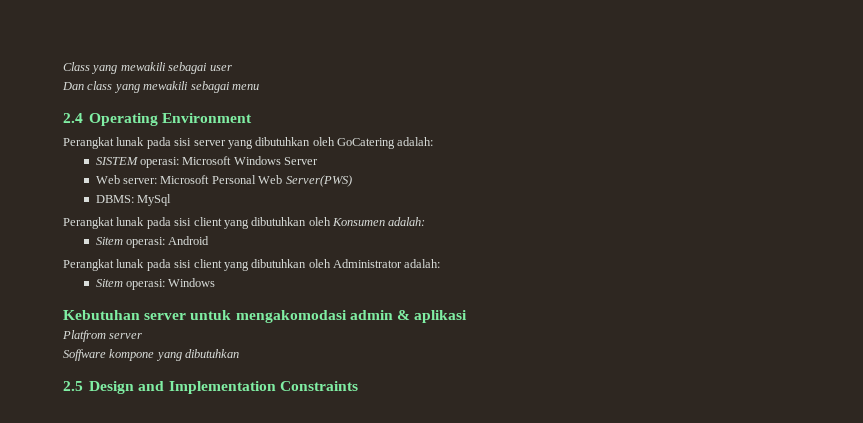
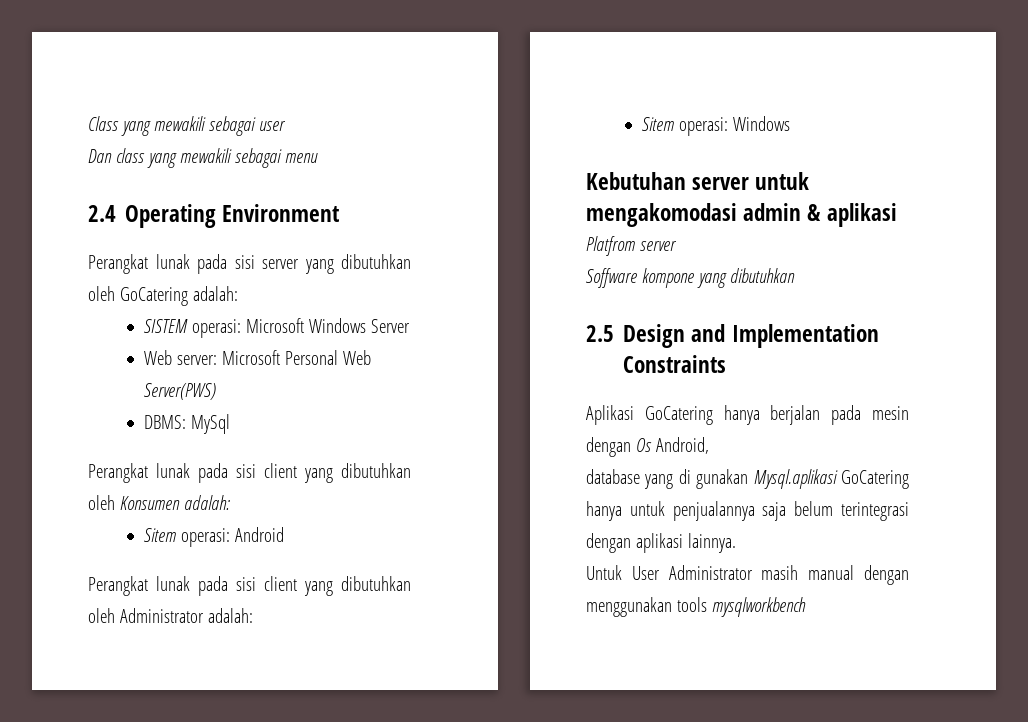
(358, 386) none -> [586,405,909,425] [586,437,709,457] [586,469,909,489] [586,501,909,521] [586,533,736,553] [586,565,909,585] [586,597,806,617] // Aplikasi GoCatering hanya berjalan pada mesin dengan Os Android, // database yang di gunakan Mysql.aplikasi GoCatering hanya untuk penjualannya saja belum terintegrasi dengan aplikasi lainnya. // Untuk User Administrator masih manual dengan menggunakan tools mysqlworkbench

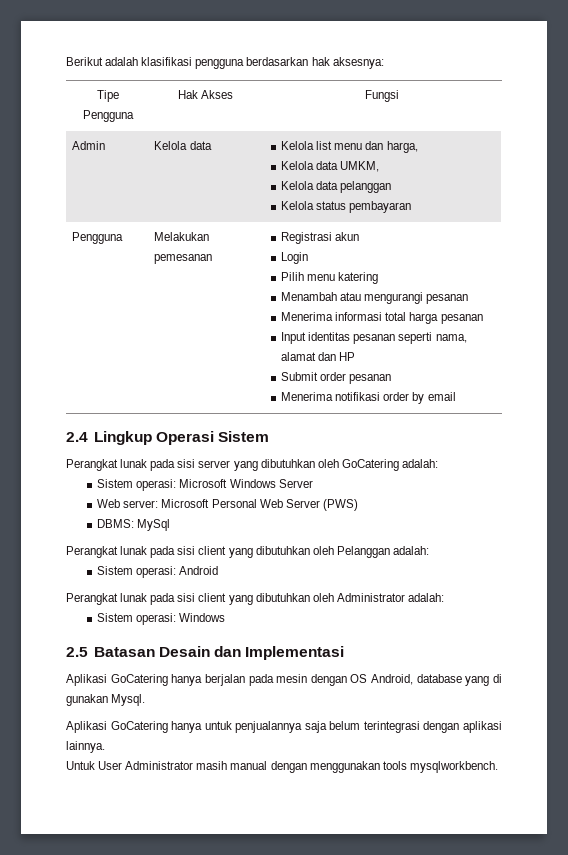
[88,116,286,136] [88,148,318,168] [88,204,340,228] Class yang mewakili sebagai user // Dan class yang mewakili sebagai menu // 2.4 Operating Environment -> [66,57,384,69] [96,90,119,102] [82,110,134,122] [177,90,234,99] [365,90,400,102] [72,141,106,150] [154,141,212,150] [281,141,418,153] [281,161,380,172] [281,181,392,193] [281,201,412,213] [72,232,124,244] [154,232,210,241] [154,254,213,264] [281,232,360,244] [281,252,309,264] [281,272,379,284] [281,292,469,304] [281,312,483,324] [281,332,467,344] [281,352,356,361] [281,372,392,384] [281,392,456,404] [66,431,270,445] Berikut adalah klasifikasi pengguna berdasarkan hak aksesnya: // Tipe Pengguna | Hak Akses | Fungsi // Admin | Kelola data | Kelola list menu dan harga, // Kelola data UMKM, // Kelola data pelanggan // Kelola status pembayaran // Pengguna | Melakukan pemesanan | Registrasi akun // Login // Pilih menu katering // Menambah atau mengurangi pesanan // Menerima informasi total harga pesanan // Input identitas pesanan seperti nama, alamat dan HP // Submit order pesanan // Menerima notifikasi order by email // 2.4 Lingkup Operasi Sistem
[143,319,188,333] SISTEM -> [97,479,134,488] Sistem
[143,383,216,400] Server(PWS) -> [285,499,358,511] Server (PWS)
[119,495,230,510] [143,528,176,542] Konsumen adalah: // Sitem -> [336,546,429,558] [97,566,134,575] Pelanggan adalah: // Sistem
[641,117,674,131] Sitem -> [97,613,134,622] Sistem
[586,172,810,190] [586,203,897,227] [586,236,677,256] [586,268,795,288] [586,324,879,348] [623,355,727,373] Kebutuhan server untuk mengakomodasi admin & aplikasi // Platfrom server // Soffware kompone yang dibutuhkan // 2.5 Design and Implementation Constraints -> [66,646,345,660] 2.5 Batasan Desain dan Implementasi
[635,438,652,452] Os -> [350,674,368,683] OS
(709, 445) // -> (414, 679) none
[753,469,838,489] Mysql.aplikasi -> [111,694,146,706] [66,721,107,733] Mysql. // Aplikasi
[711,597,806,617] mysqlworkbench -> [409,761,498,773] mysqlworkbench.

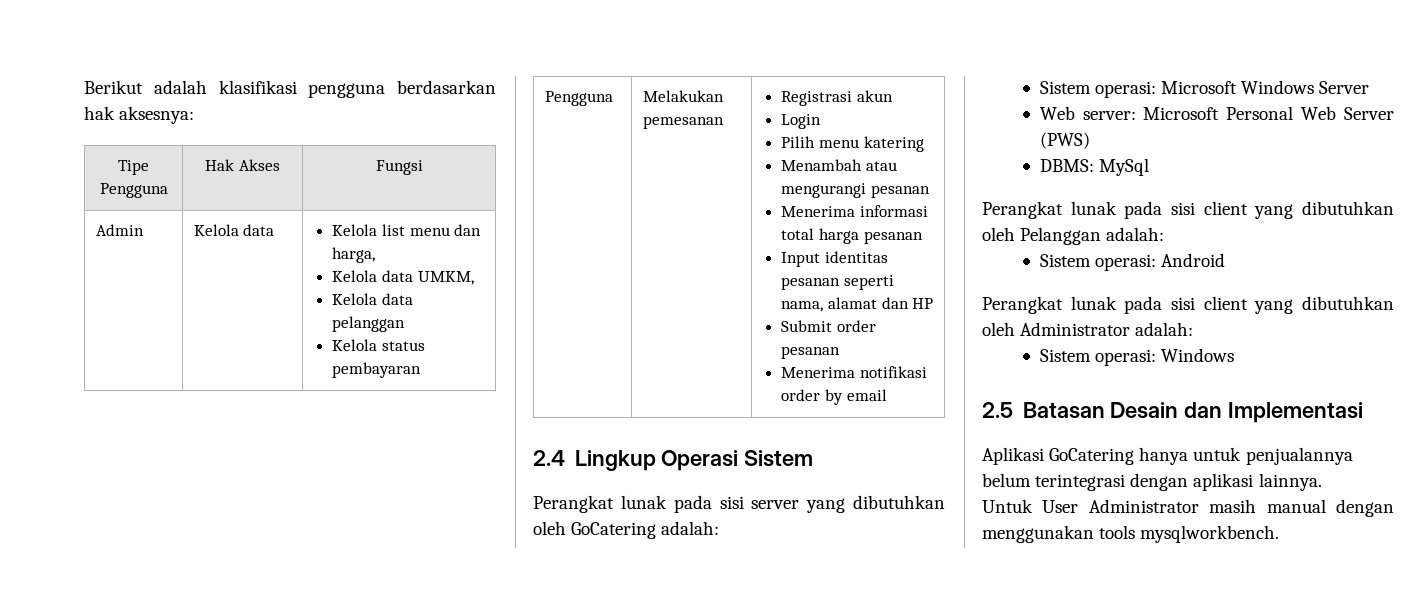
[66,674,502,686] [66,694,146,706] // Aplikasi GoCatering hanya berjalan pada mesin dengan OS Android, database yang di gunakan Mysql. -> (1364, 412) none
[304,721,327,733] saja -> (1353, 456) none

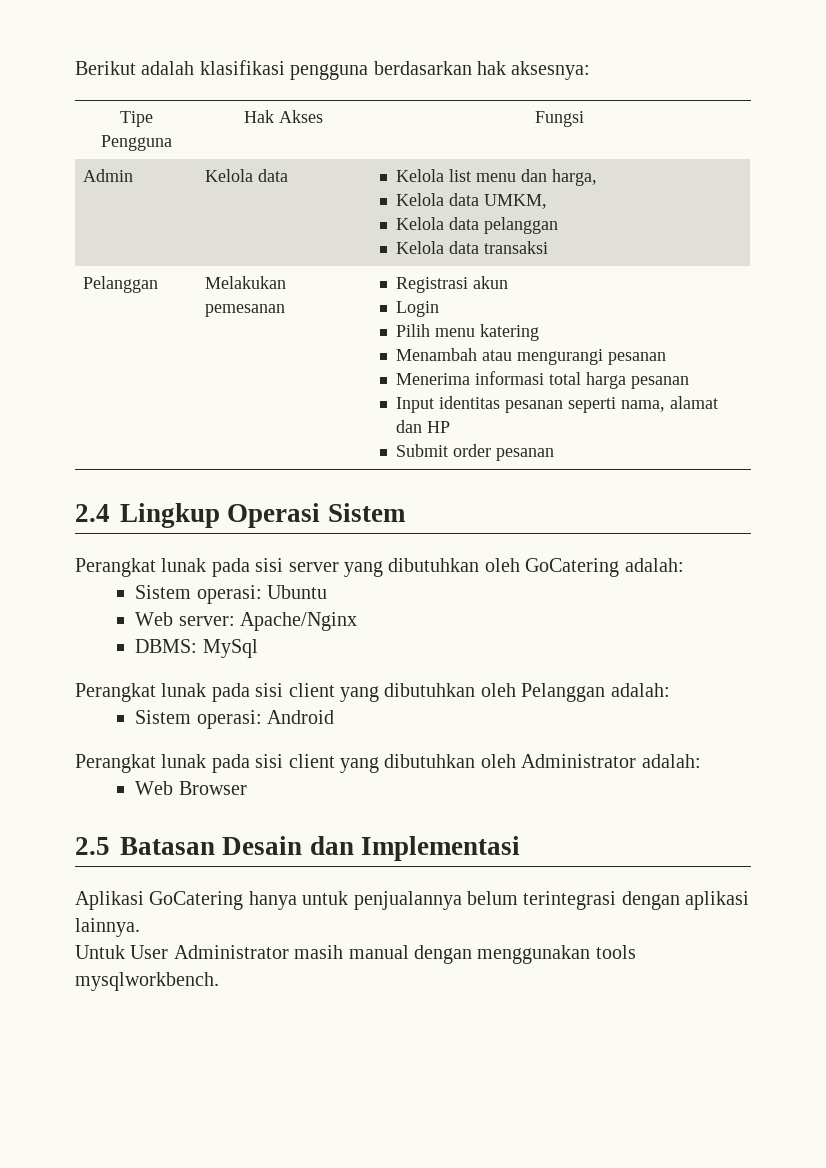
[381,341,425,351] [332,362,422,378] [544,91,613,106] status pembayaran // Pengguna -> [449,241,549,254] [83,276,159,293] data transaksi // Pelanggan
[781,366,927,378] [781,389,887,405] // Menerima notifikasi order by email -> (555, 454) none
[1160,80,1370,94] Microsoft Windows Server -> [266,585,327,599] Ubuntu
[1143,106,1394,120] [1039,132,1090,149] Microsoft Personal Web Server (PWS) -> [239,612,357,631] Apache/Nginx
[1039,348,1234,366] Sistem operasi: Windows -> [135,781,247,795] Web Browser

